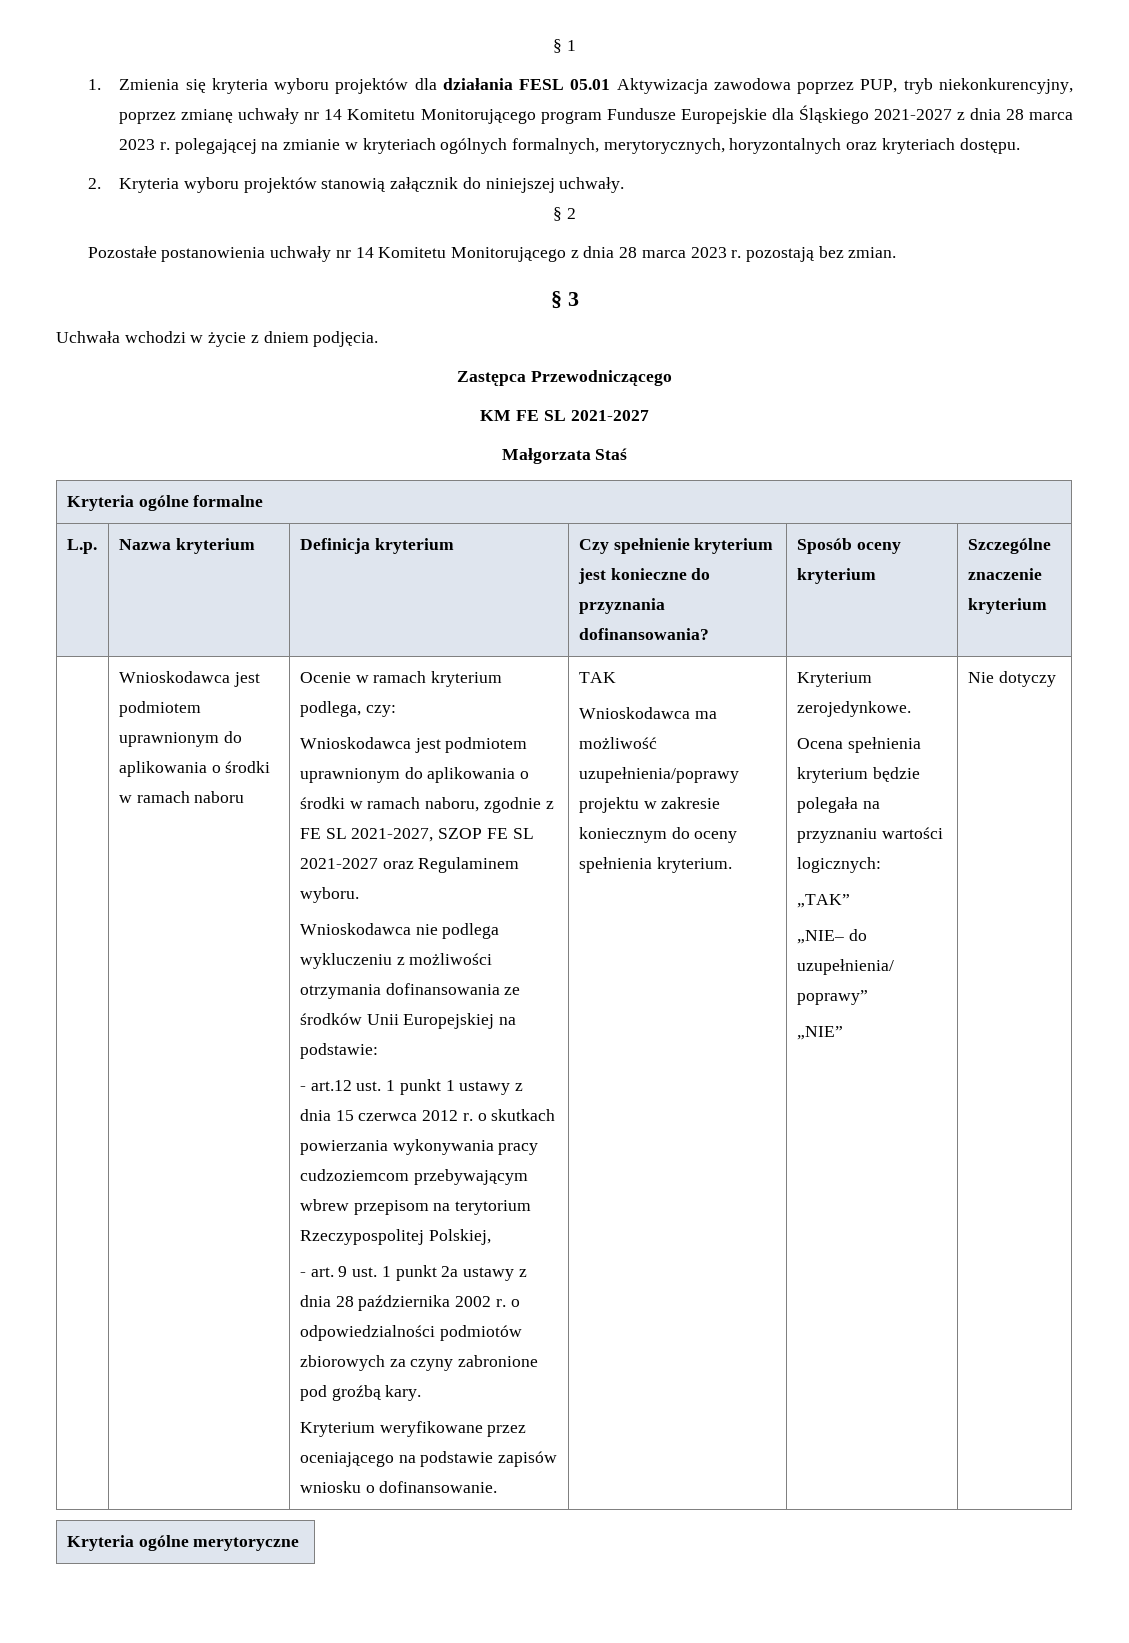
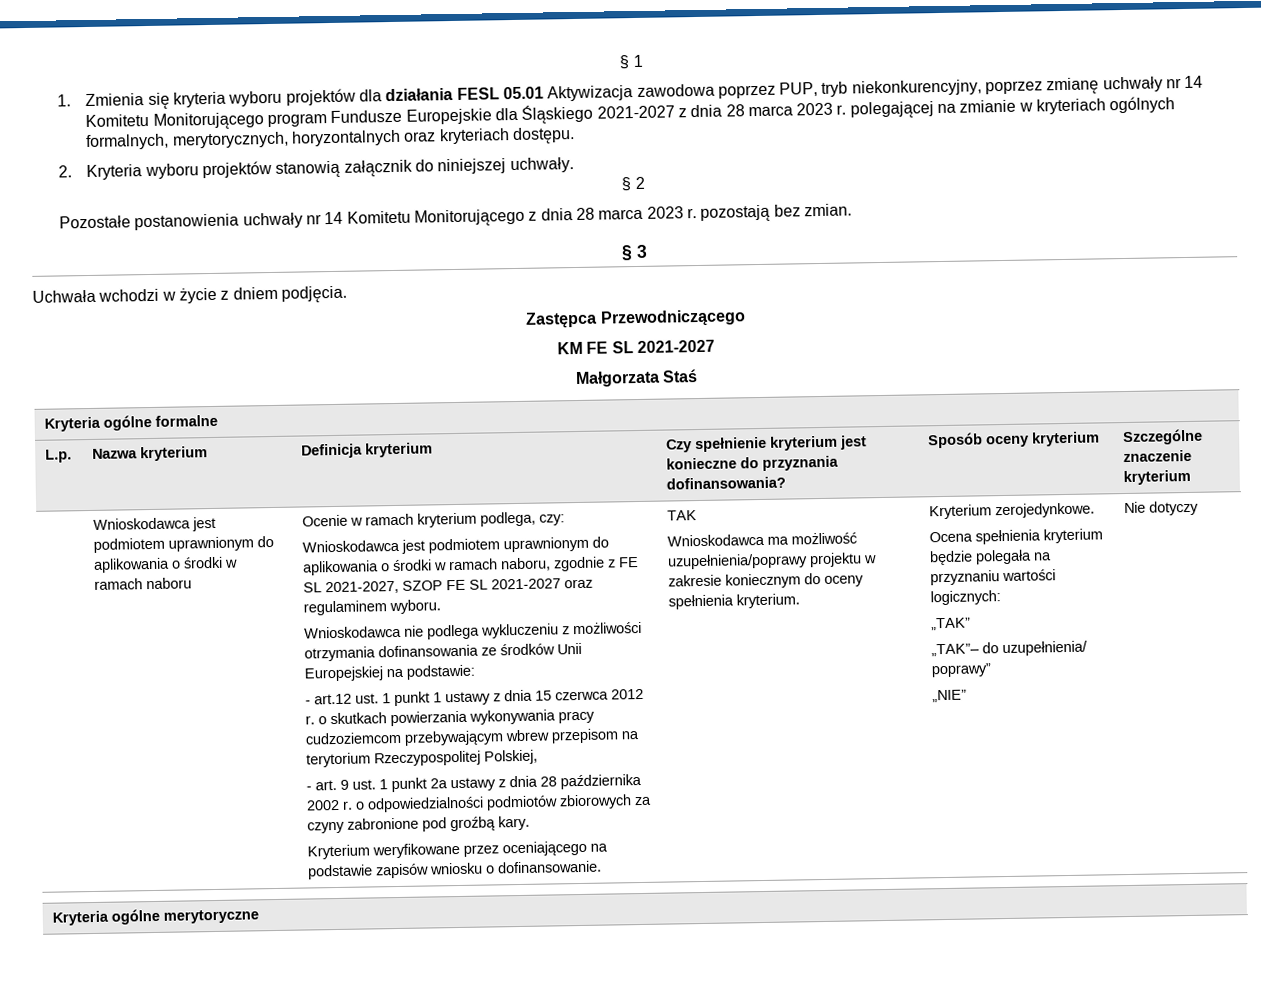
[418,857,520,873] Regulaminem -> [303,600,388,616] regulaminem
[796,930,844,944] „NIE– -> [931,643,981,657] „TAK”–

